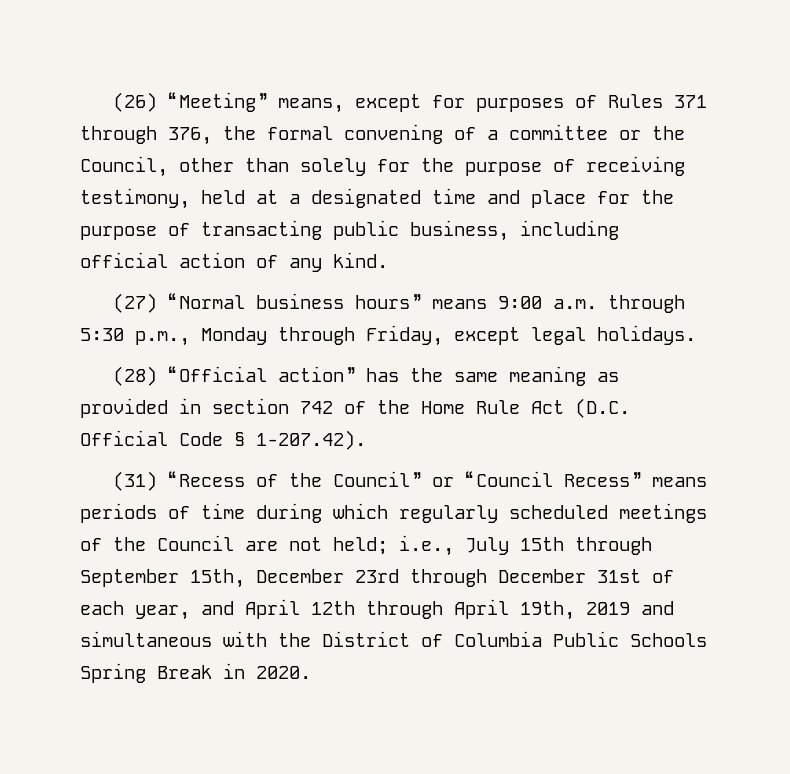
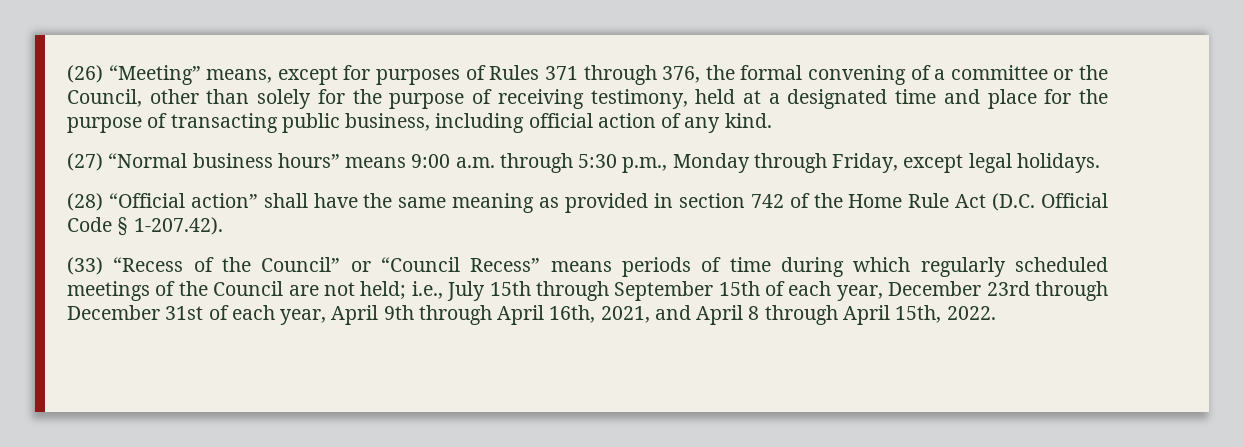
[366,368,400,382] has -> [263,193,358,208] shall have
[113,471,158,491] (31) -> [67,257,103,275] (33)
[190,569,245,588] 15th, -> [718,281,883,301] 15th of each year,
(190, 612) none -> [331,305,650,325] April 9th through April 16th, 2021,
[311,599,674,620] [80,631,707,647] [80,663,311,683] 12th through April 19th, 2019 and simultaneous with the District of Columbia Public Schools Spring Break in 2020. -> [748,305,996,325] 8 through April 15th, 2022.

